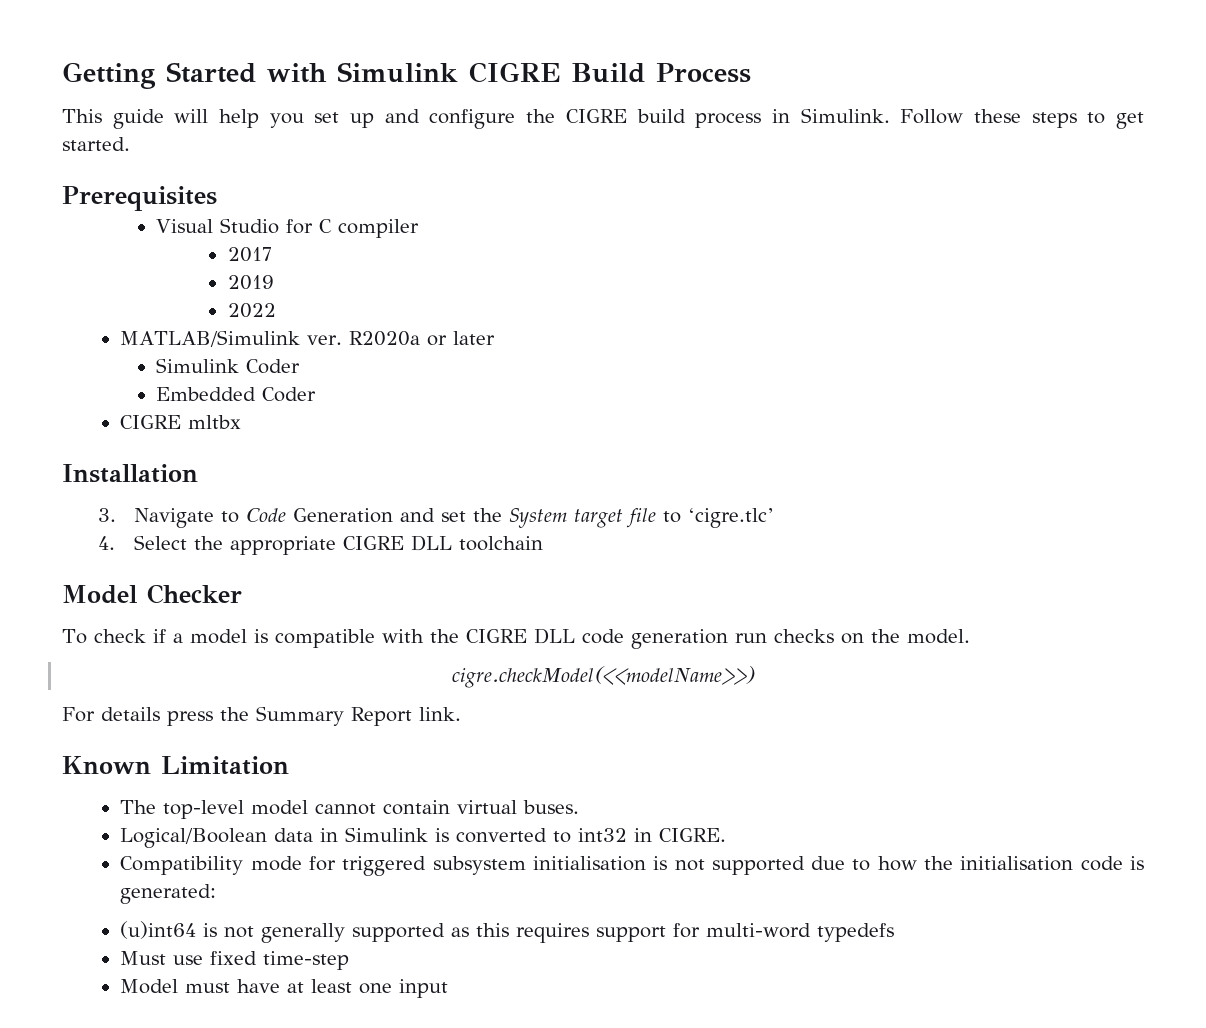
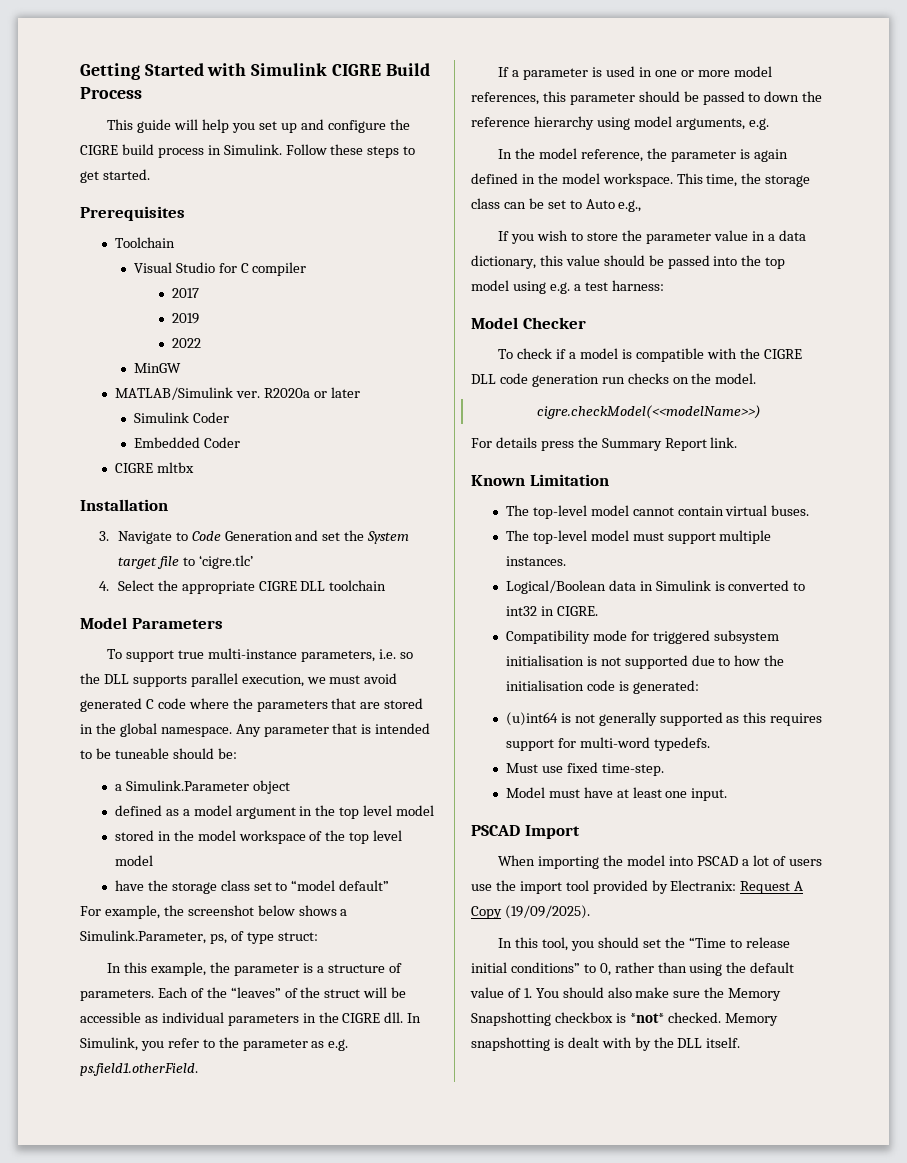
(217, 198) none -> [114,237,175,248] // Toolchain
(276, 310) none -> [133,363,181,373] // MinGW
(543, 543) none -> [80,617,223,629] [107,648,413,662] [80,673,398,687] [80,698,424,712] [80,723,431,737] [80,748,237,759] [114,780,290,794] [114,805,435,819] [114,830,403,844] [114,855,153,866] [114,880,390,894] [80,905,348,919] [80,930,318,944] [107,962,402,976] [80,987,407,1001] [80,1012,422,1026] [80,1037,349,1051] [80,1063,198,1076] [498,66,772,80] [471,91,823,105] [471,116,769,130] [498,148,788,162] [471,173,811,187] [471,198,642,212] [498,230,806,244] [471,255,786,269] [471,280,664,294] // Model Parameters // To support true multi-instance parameters, i.e. so the DLL supports parallel execution, we must avoid generated C code where the parameters that are stored in the global namespace. Any parameter that is intended to be tuneable should be: // a Simulink.Parameter object // defined as a model argument in the top level model // stored in the model workspace of the top level model // have the storage class set to “model default” // For example, the screenshot below shows a Simulink.Parameter, ps, of type struct: // In this example, the parameter is a structure of parameters. Each of the “leaves” of the struct will be accessible as individual parameters in the CIGRE dll. In Simulink, you refer to the parameter as e.g. ps.field1.otherField. // If a parameter is used in one or more model references, this parameter should be passed to down the reference hierarchy using model arguments, e.g. // In the model reference, the parameter is again defined in the model workspace. This time, the storage class can be set to Auto e.g., // If you wish to store the parameter value in a data dictionary, this value should be passed into the top model using e.g. a test harness:
(580, 807) none -> [505,530,772,544] [505,556,566,566] // The top-level model must support multiple instances.
[817,923,895,942] typedefs -> [653,737,710,751] typedefs.
[263,951,350,970] time-step -> [601,763,664,776] time-step.
[399,979,449,998] input -> [691,788,728,801] [471,825,580,839] [498,855,822,869] [471,880,804,894] [471,905,590,919] [498,937,790,951] [471,962,795,976] [470,987,782,1001] [471,1012,778,1026] [471,1037,741,1051] input. // PSCAD Import // When importing the model into PSCAD a lot of users use the import tool provided by Electranix: Request A Copy (19/09/2025). // In this tool, you should set the “Time to release initial conditions” to 0, rather than using the default value of 1. You should also make sure the Memory Snapshotting checkbox is *not* checked. Memory snapshotting is dealt with by the DLL itself.

